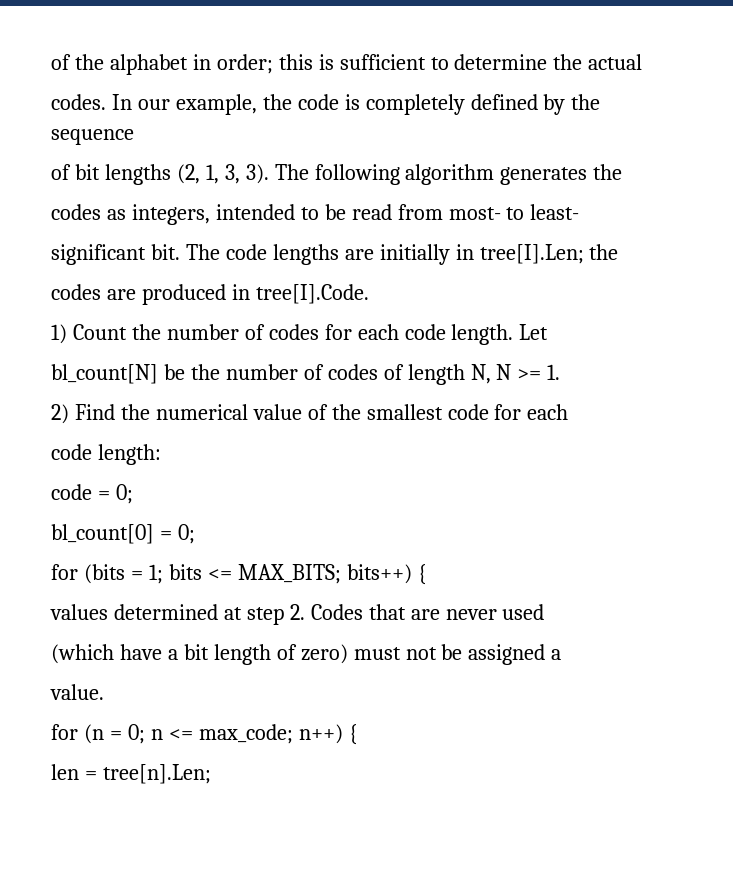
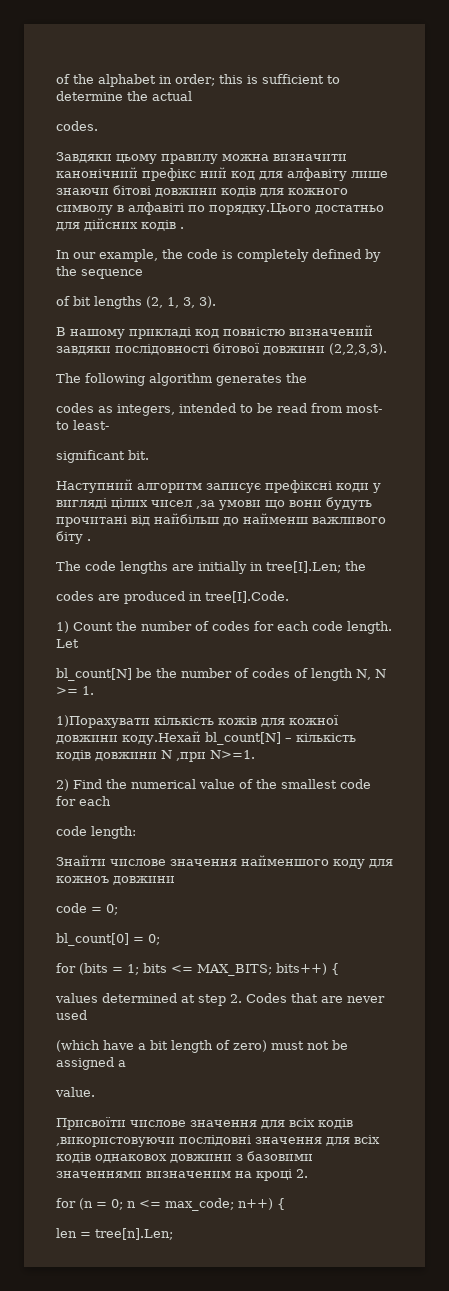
(106, 102) none -> [56,152,347,164] [56,167,388,181] [56,185,348,197] [56,202,384,215] [56,218,184,231] // Завдяки цьому правилу можна визначити канонічний префікс ний код для алфавіту лише знаючи бітові довжини кодів для кожного символу в алфавіті по порядку.Цього достатньо для дійсних кодів . //
(269, 174) none -> [56,325,373,339] [56,343,387,355] // В нашому прикладі код повністю визначений завдяки послідовності бітової довжини (2,2,3,3). //
(180, 252) none -> [56,479,381,493] [56,497,372,510] [56,513,386,527] [56,531,91,544] // Наступний алгоритм записує префіксні коди у вигляді цілих чисел ,за умови що вони будуть прочитані від найбільш до найменш важливого біту . //
(561, 372) none -> [56,715,339,728] [56,731,356,745] [56,750,255,762] // 1)Порахувати кількість кожів для кожної довжини коду.Нехай bl_count[N] – кількість кодів довжини N ,при N>=1.
(161, 454) none -> [56,855,393,869] [56,876,175,885] // Знайти числове значення найменшого коду для кожноъ довжини
(104, 692) none -> [56,1117,353,1130] [56,1135,380,1147] [56,1151,313,1163] [56,1169,308,1181] // Присвоїти числове значення для всіх кодів ,використовуючи послідовні значення для всіх кодів однаковох довжини з базовими значеннями визначеним на кроці 2.

